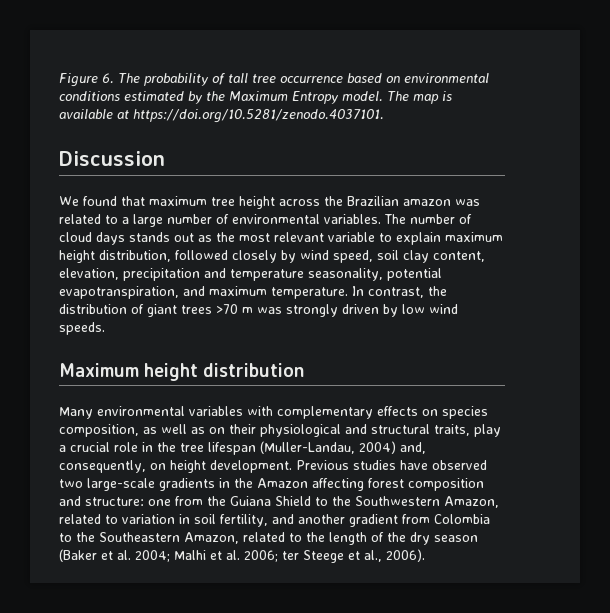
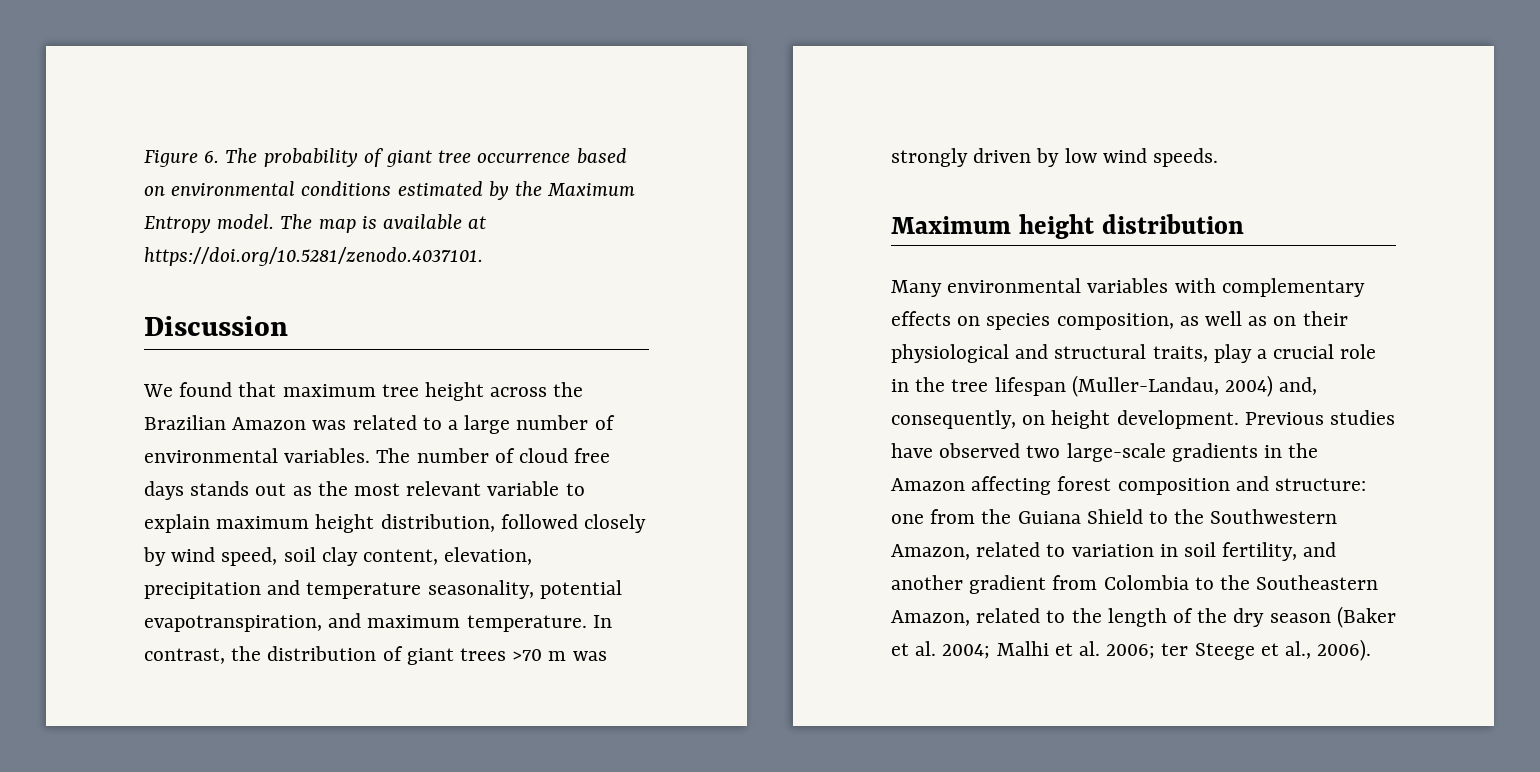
[228,73,248,83] tall -> [386,150,433,167] giant
[403,199,451,206] amazon -> [232,417,307,430] Amazon
(92, 237) none -> [574,448,611,463] free

